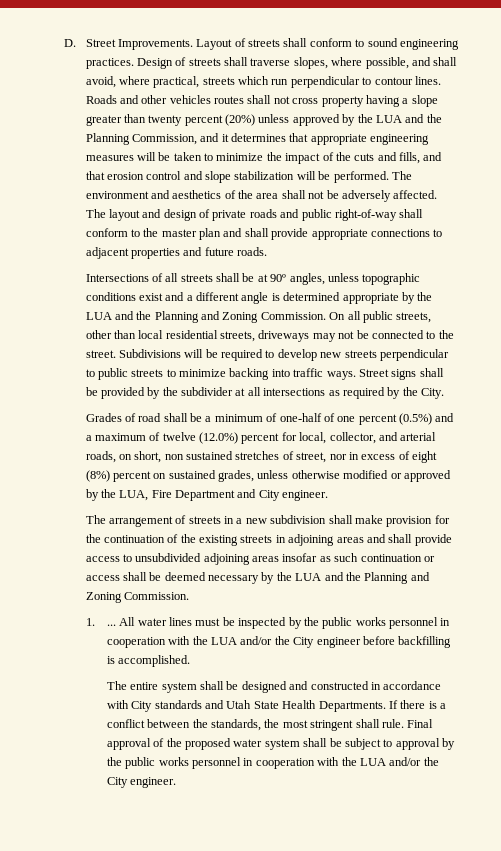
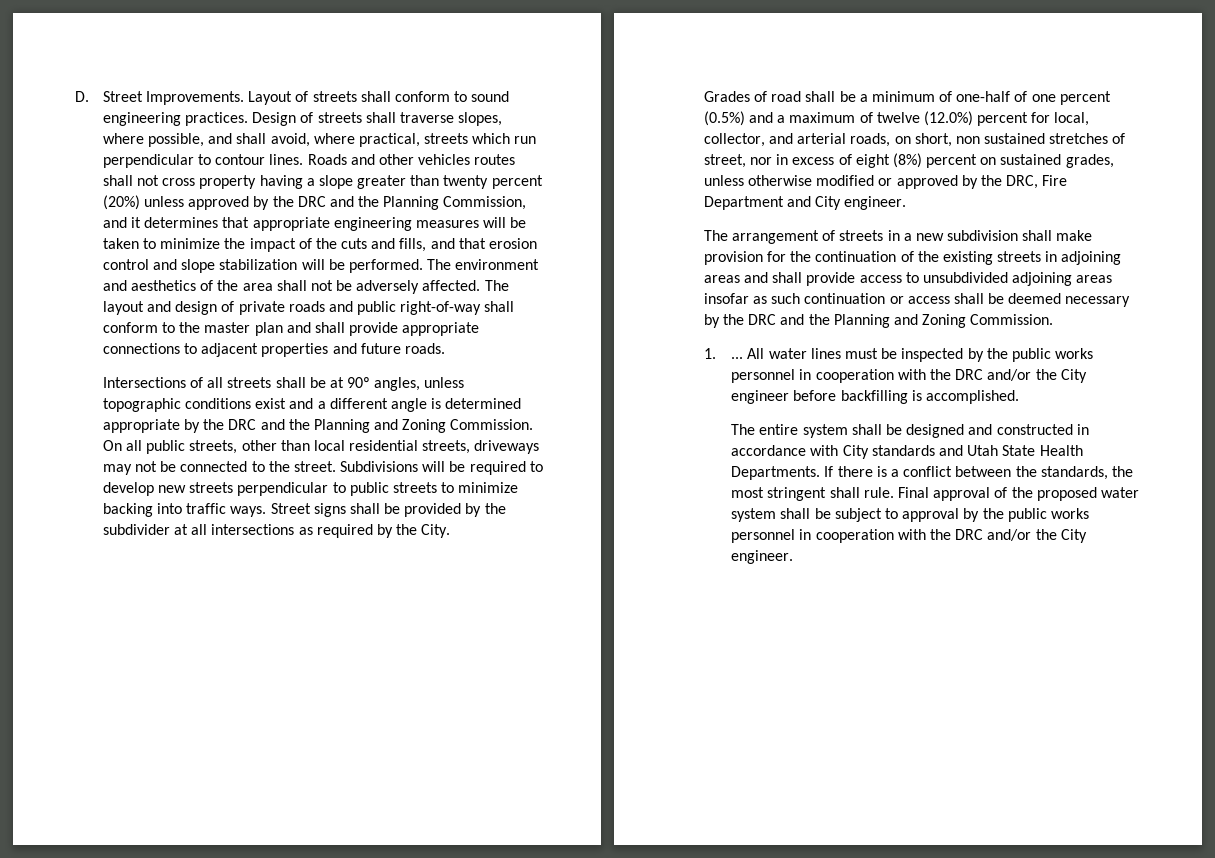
[375,115,402,123] LUA -> [297,196,326,207] DRC
[85,312,112,320] LUA -> [228,419,257,430] DRC
[119,490,149,501] LUA, -> [1006,175,1039,189] DRC,
[295,573,322,581] LUA -> [748,314,777,325] DRC
[211,637,238,645] LUA -> [955,369,984,380] DRC
[359,758,386,766] LUA -> [955,529,984,540] DRC

